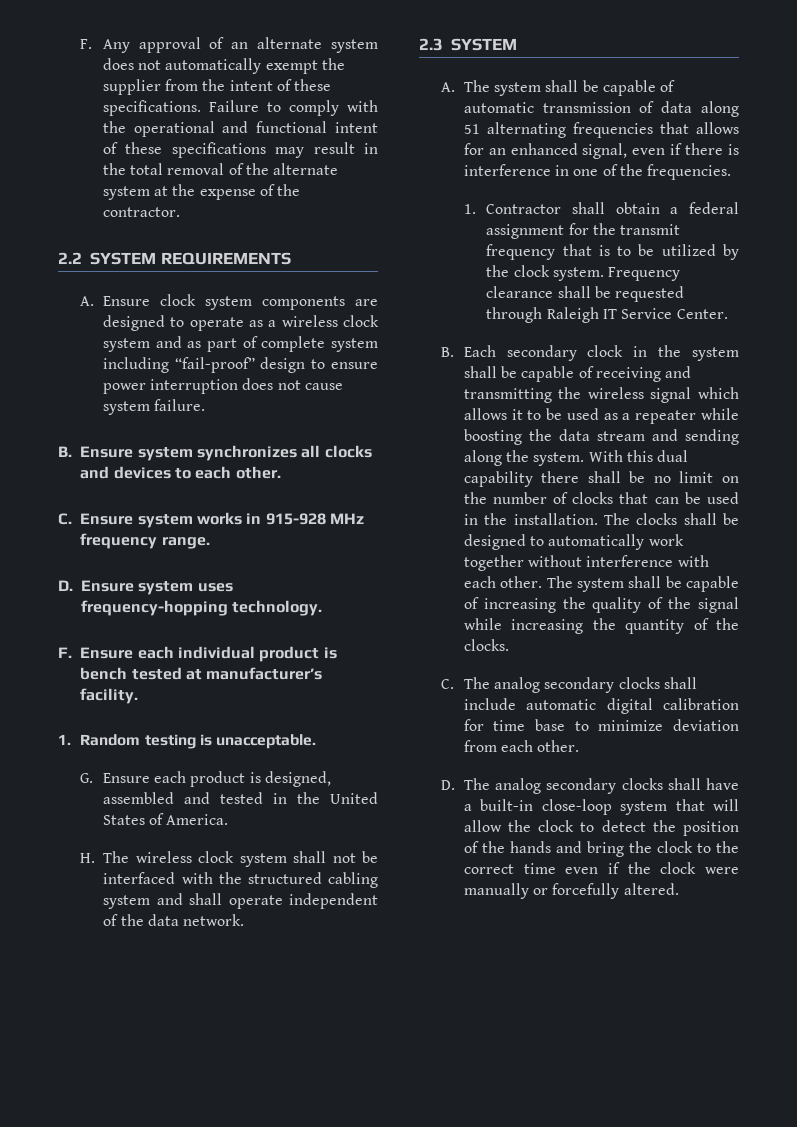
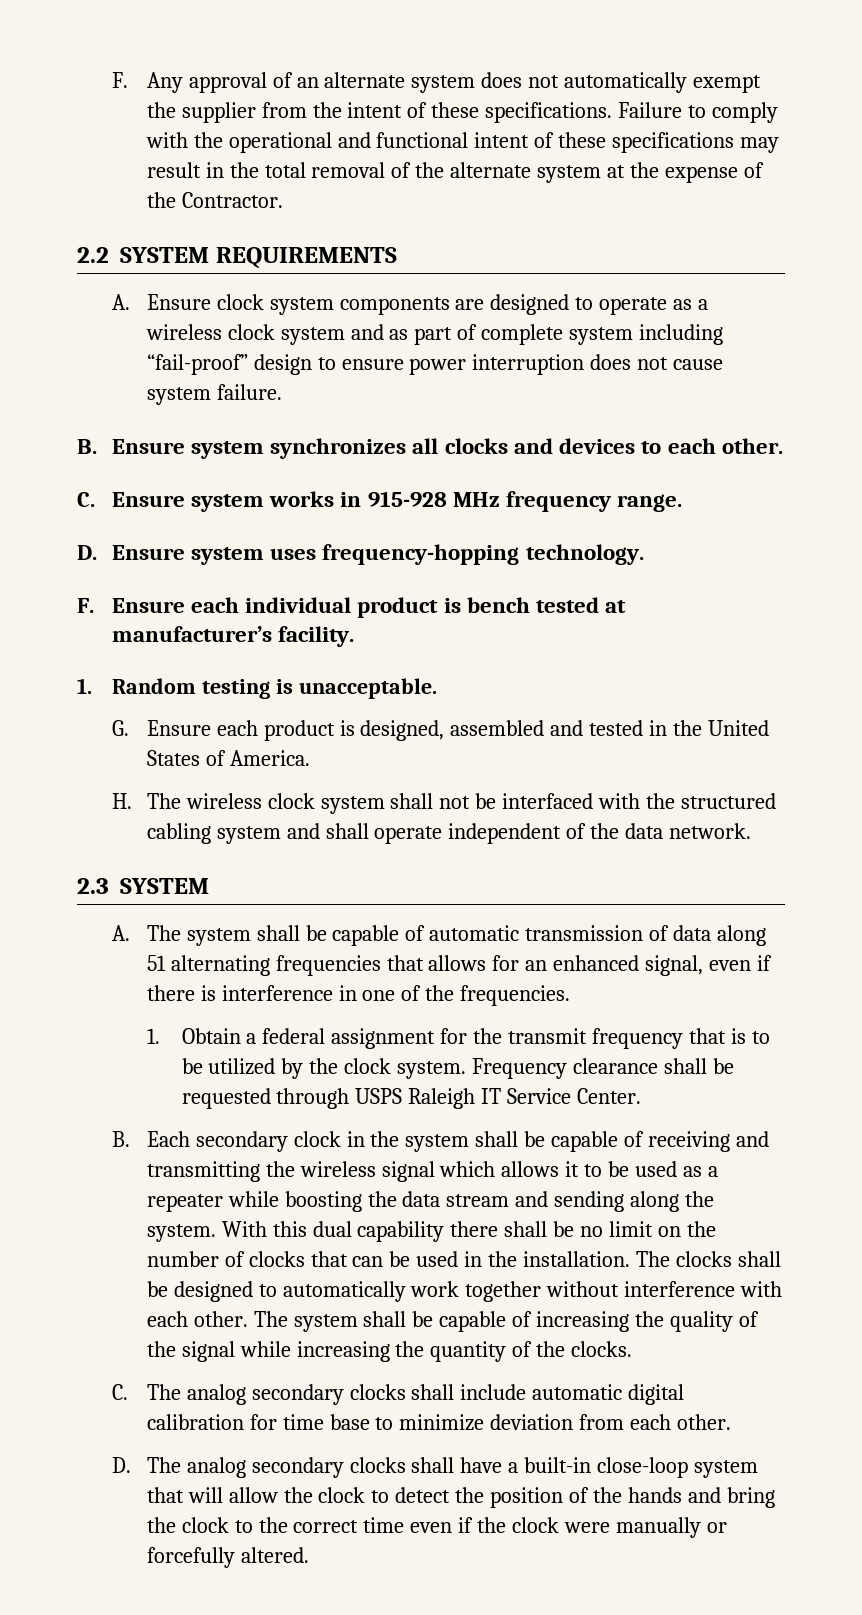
[102,207,180,217] contractor. -> [181,192,283,208] Contractor.
[486,202,660,214] Contractor shall obtain -> [181,1028,241,1044] Obtain
(543, 315) none -> [355,1088,403,1104] USPS

